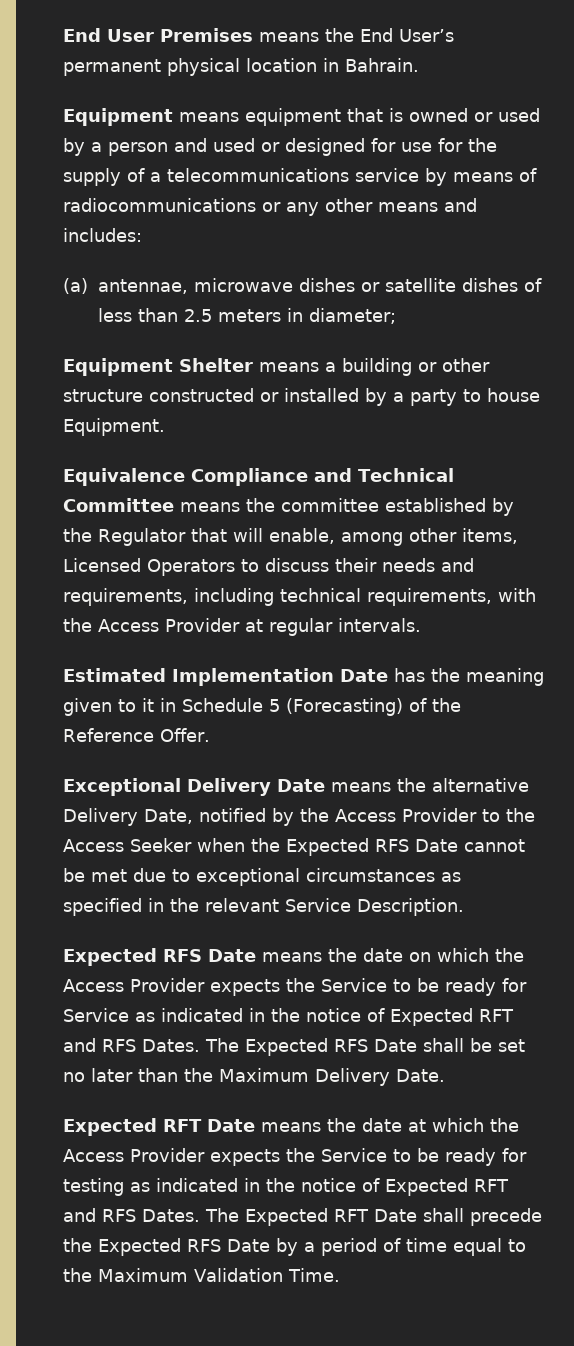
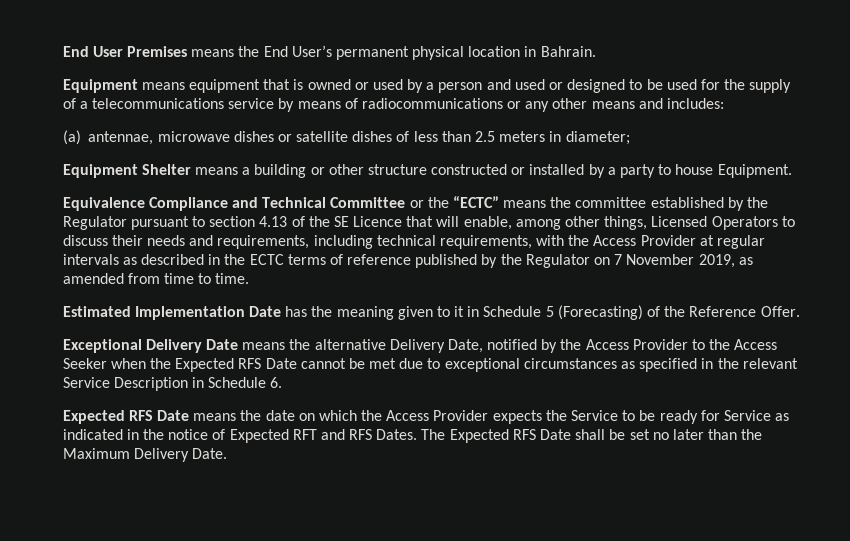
[371,138,433,152] for use -> [629,79,697,90] to be used
(175, 505) none -> [409,196,499,208] or the “ECTC”
(187, 537) none -> [130,216,403,230] pursuant to section 4.13 of the SE Licence
[462,528,519,544] items, -> [604,216,648,230] things,
[338,618,422,632] intervals. -> [62,254,753,268] [62,273,250,284] intervals as described in the ECTC terms of reference published by the Regulator on 7 November 2019, as amended from time to time.
[357,898,465,916] Description. -> [113,377,283,391] Description in Schedule 6.
[63,1118,520,1136] [63,1148,528,1166] [63,1178,510,1196] [63,1208,543,1226] [63,1238,527,1256] [63,1268,341,1282] // Expected RFT Date means the date at which the Access Provider expects the Service to be ready for testing as indicated in the notice of Expected RFT and RFS Dates. The Expected RFT Date shall precede the Expected RFS Date by a period of time equal to the Maximum Validation Time. -> (227, 453) none

